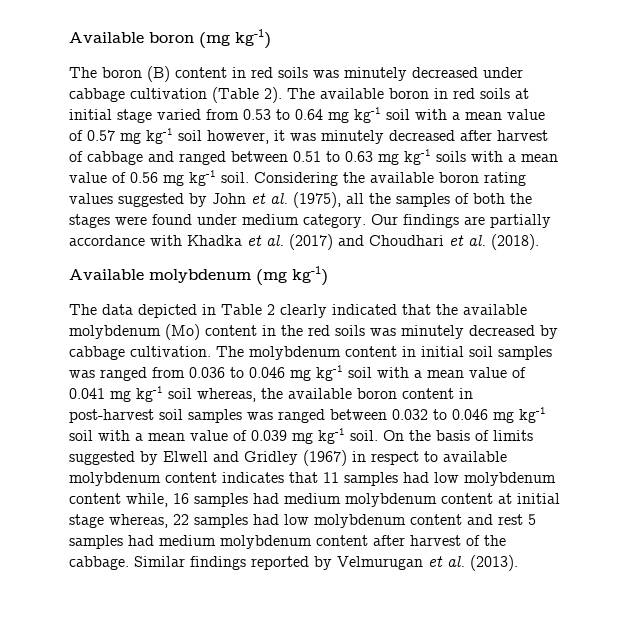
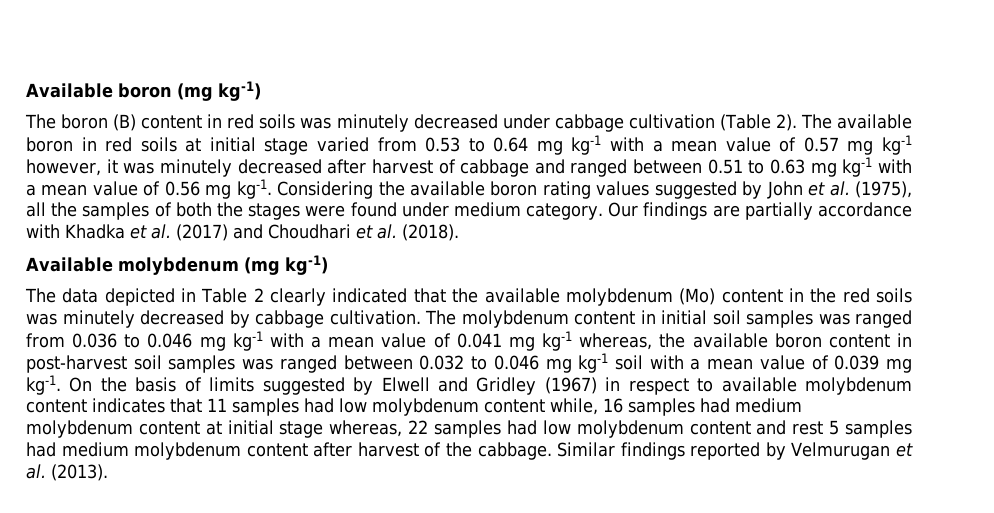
[386,109,410,120] soil -> (602, 145) none
[178,130,202,141] soil -> (912, 145) none
[436,151,466,162] soils -> (873, 167) none
[189,170,249,186] kg-1 soil. -> [236,179,272,199] kg-1.
[348,367,372,378] soil -> (263, 341) none
[168,388,192,399] soil -> (573, 341) none
[318,428,378,444] kg-1 soil. -> [26,375,61,395] kg-1.

